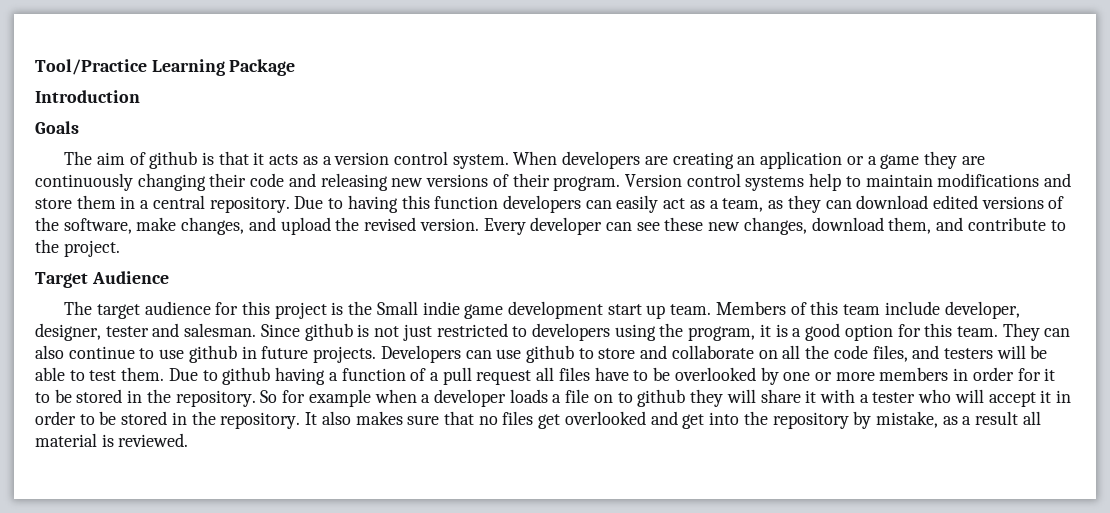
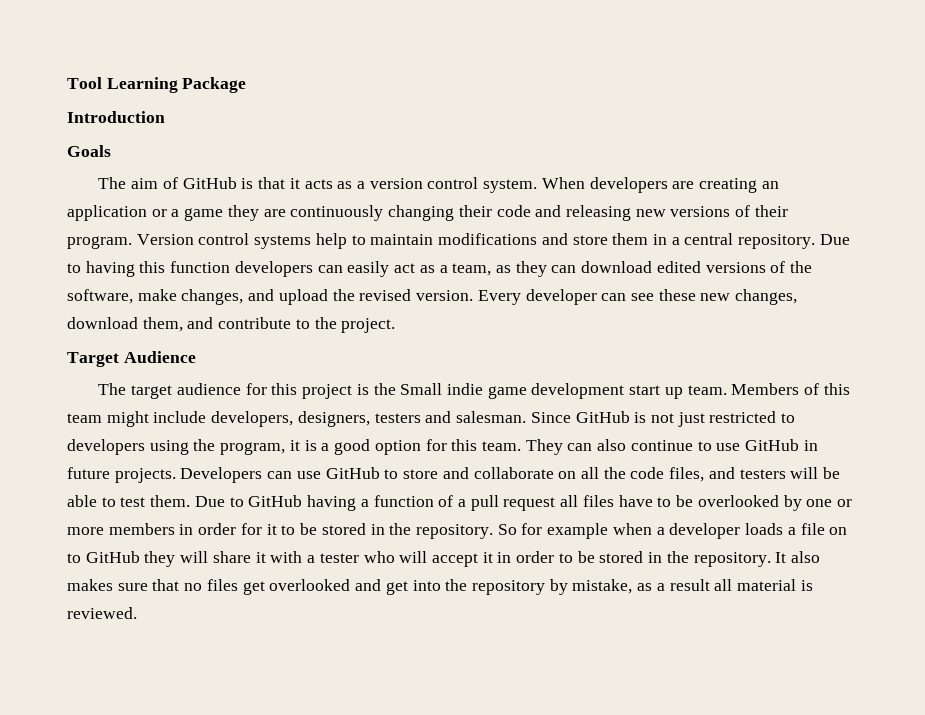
[35,59,147,75] Tool/Practice -> [67,77,102,89] Tool
[149,151,198,169] github -> [182,177,237,189] GitHub
[884,301,1020,319] [35,323,149,341] include developer, designer, tester -> [106,411,421,427] might include developers, designers, testers
[304,323,353,341] github -> [575,411,630,423] GitHub
[188,345,237,363] github -> [745,439,800,451] GitHub
[525,345,574,363] github -> [325,467,380,479] GitHub
[222,367,271,385] github -> [248,495,303,507] GitHub
[637,389,686,407] github -> [85,551,140,563] GitHub

